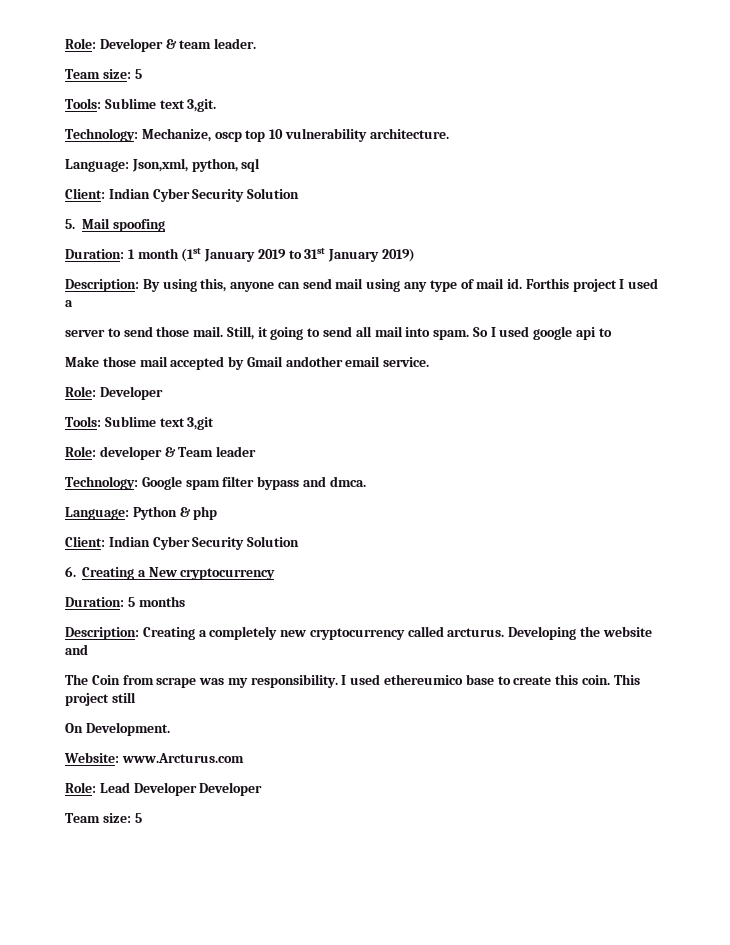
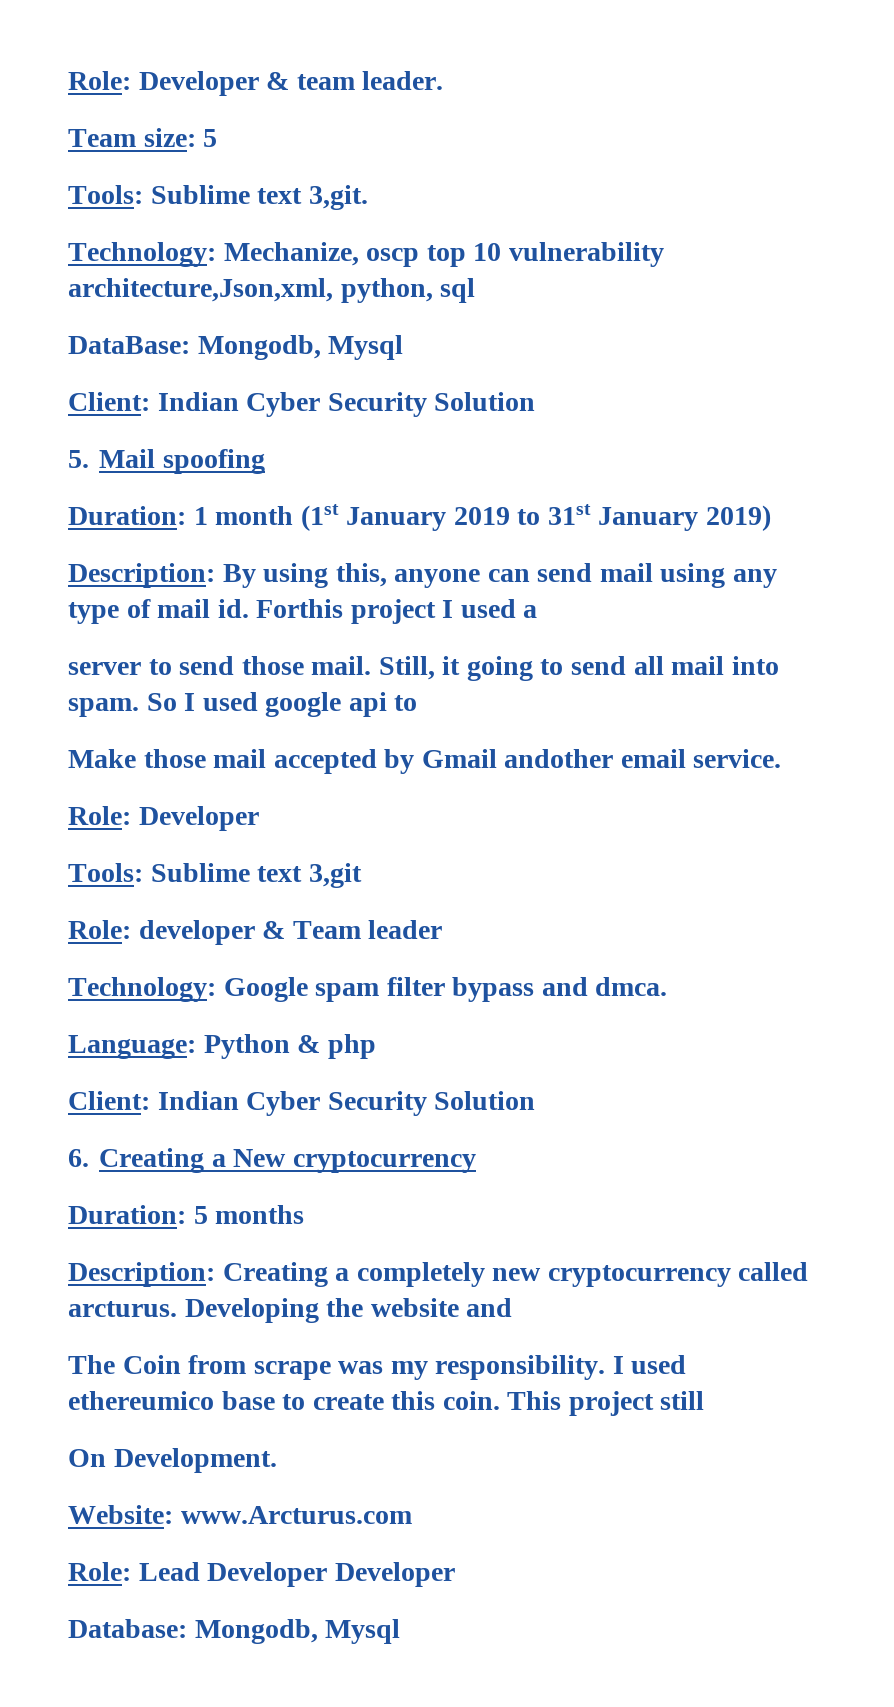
[369,128,449,139] [65,158,188,172] architecture. // Language: Json,xml, -> [68,278,333,302] architecture,Json,xml,
(261, 165) none -> [68,335,404,360] // DataBase: Mongodb, Mysql
[65,813,142,823] Team size: 5 -> [68,1619,401,1644] Database: Mongodb, Mysql

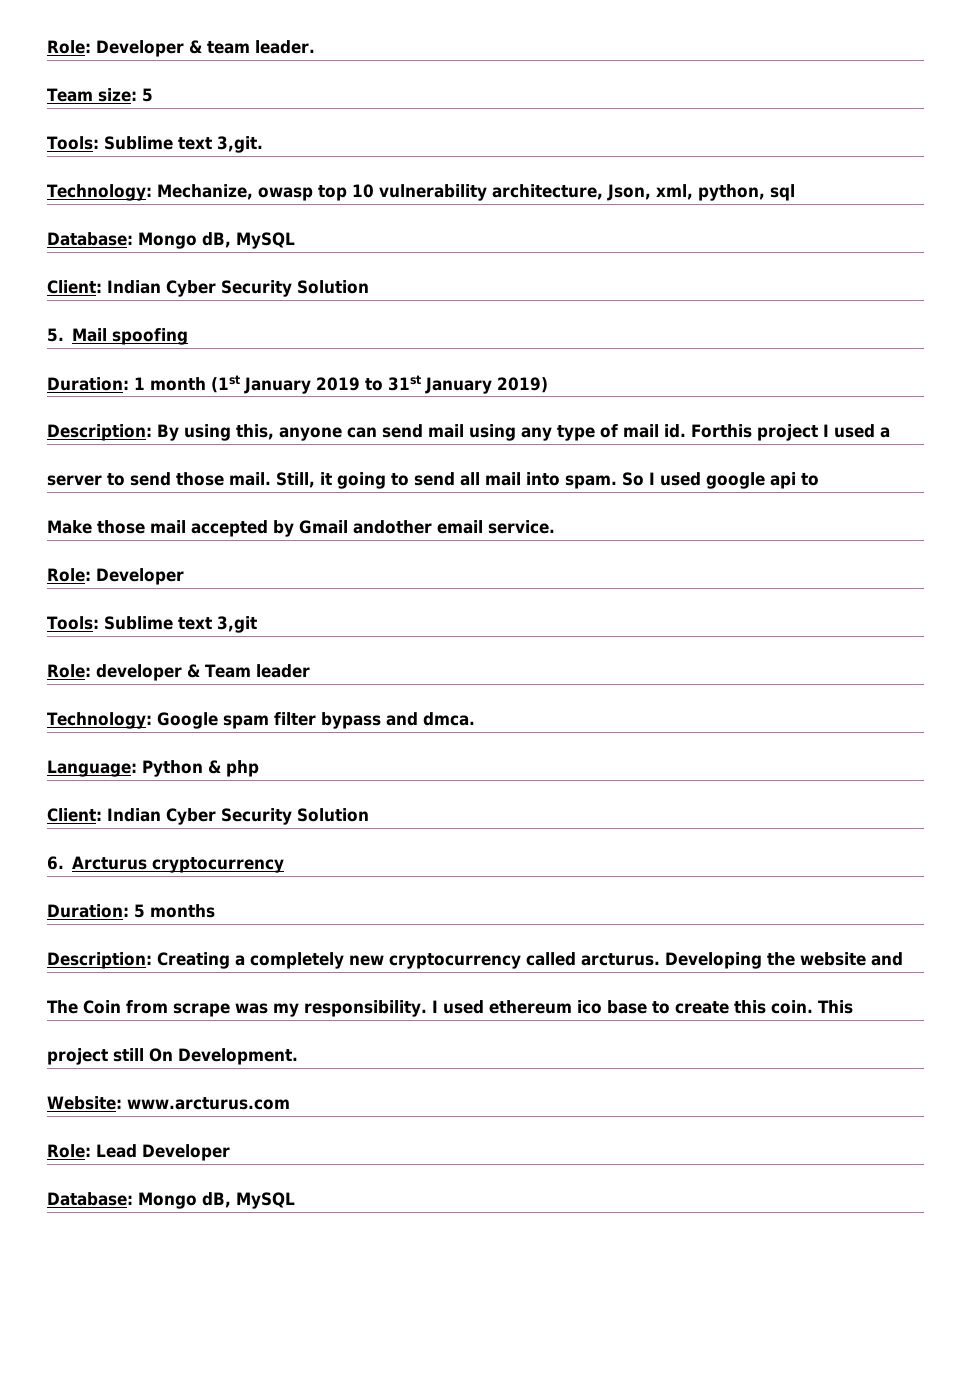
[366,248,420,267] oscp -> [257,187,313,201] owasp
[68,278,333,302] architecture,Json,xml, -> [491,184,693,201] architecture, Json, xml,
[68,335,404,360] DataBase: Mongodb, Mysql -> [47,232,295,249] Database: Mongo dB, MySQL
[99,1148,287,1173] Creating a New -> [71,856,147,870] Arcturus
[68,1391,214,1410] ethereumico -> [488,1000,602,1014] ethereum ico
(562, 1400) none -> (853, 1007) //
(705, 1400) // -> (144, 1055) none
[180,1506,412,1524] www.Arcturus.com -> [127,1097,290,1110] www.arcturus.com
[334,1562,455,1587] [68,1619,401,1644] Developer // Database: Mongodb, Mysql -> [47,1192,295,1209] // Database: Mongo dB, MySQL

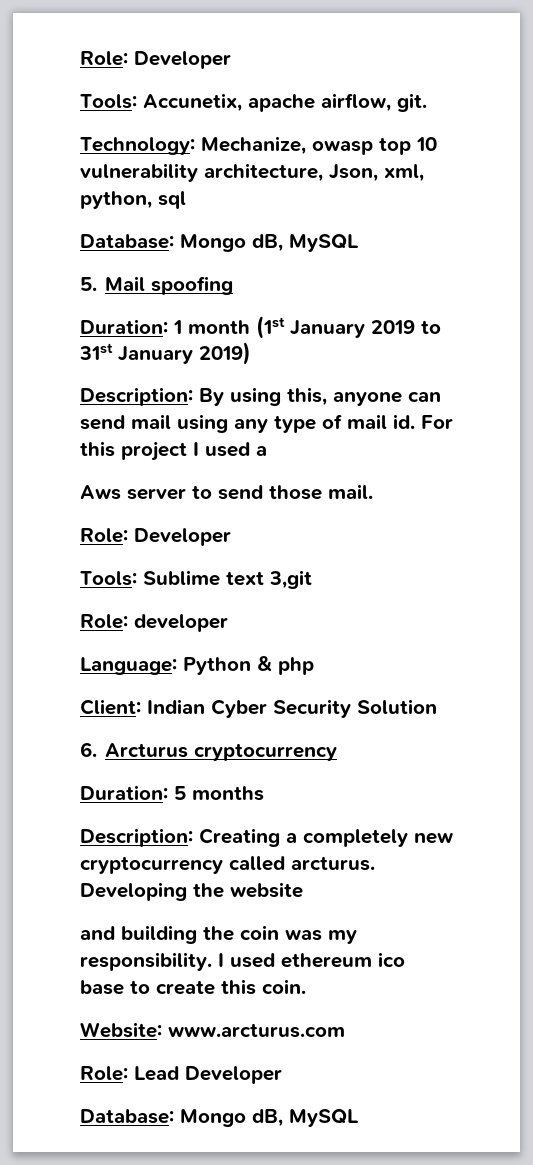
[47,40,315,57] [47,88,153,102] [47,136,263,153] Role: Developer & team leader. // Team size: 5 // Tools: Sublime text 3,git. -> [80,51,231,69] [80,93,427,112] Role: Developer // Tools: Accunetix, apache airflow, git.
[47,280,369,297] // Client: Indian Cyber Security Solution -> (358, 243) none
[691,424,752,438] Forthis -> [421,415,453,429] [80,441,115,457] For this
(890, 432) none -> [80,485,121,500] Aws
[276,472,819,489] [47,520,555,537] Still, it going to send all mail into spam. So I used google api to // Make those mail accepted by Gmail andother email service. -> (373, 491) none
[187,664,310,678] [47,712,475,729] & Team leader // Technology: Google spam filter bypass and dmca. -> (228, 623) none
[871,952,903,966] [47,1000,230,1017] and // The Coin from scrape -> [80,925,279,944] // and building the coin
[817,1000,853,1014] [47,1048,298,1065] This // project still On Development. -> (306, 986) none

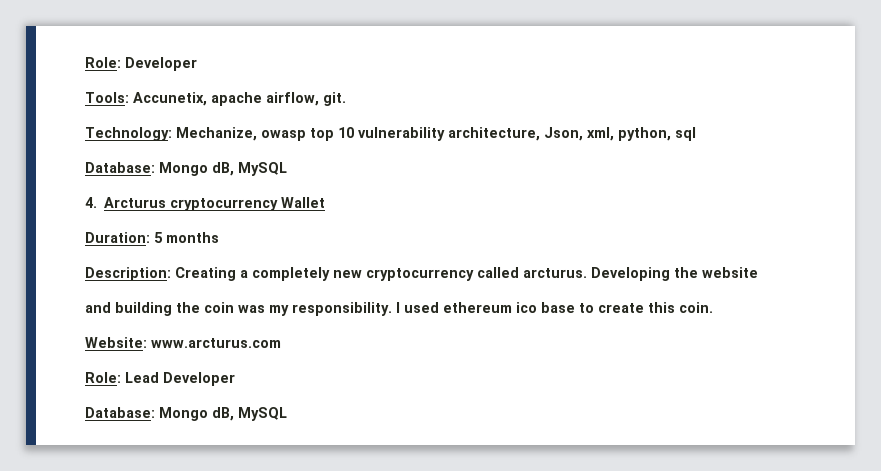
[80,276,233,295] [80,316,441,339] [79,342,251,365] [80,387,441,406] [80,414,453,433] [80,441,267,461] [80,484,373,500] [80,528,231,546] [80,570,312,589] [80,614,228,632] [80,656,314,675] [80,699,437,718] [80,742,97,757] 5. Mail spoofing // Duration: 1 month (1st January 2019 to 31st January 2019) // Description: By using this, anyone can send mail using any type of mail id. For this project I used a // Aws server to send those mail. // Role: Developer // Tools: Sublime text 3,git // Role: developer // Language: Python & php // Client: Indian Cyber Security Solution // 6. -> [85,197,97,208] 4.
(337, 752) none -> [281,197,326,208] Wallet

